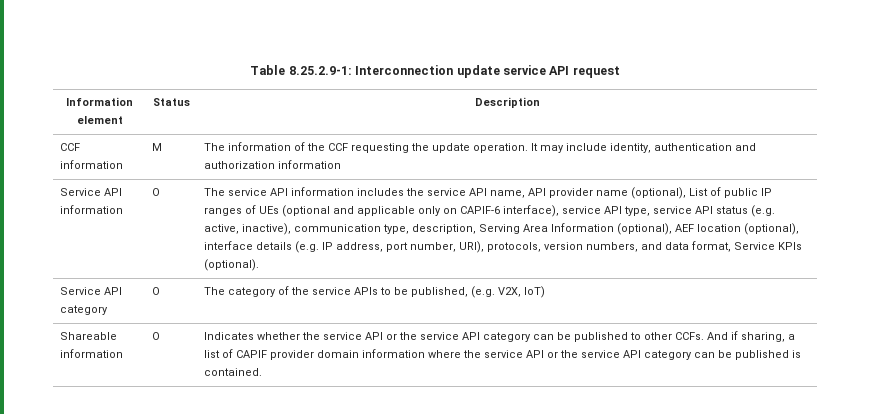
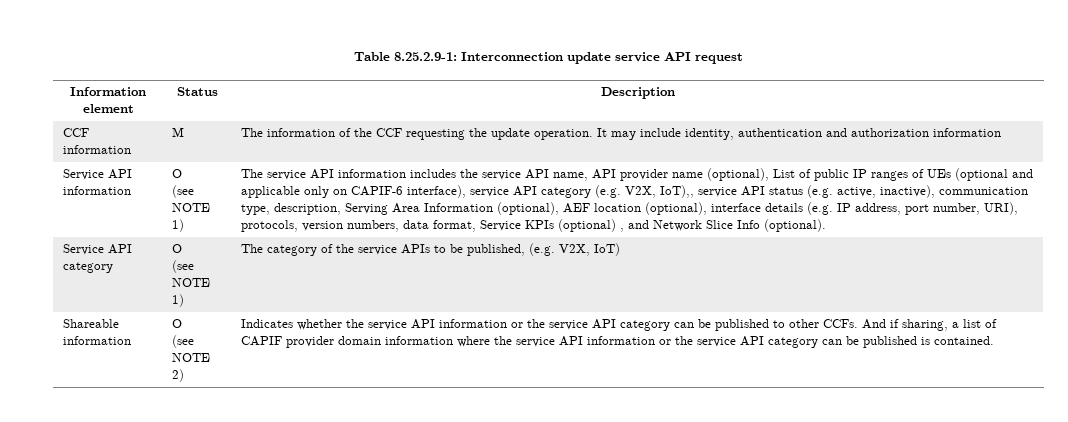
(160, 192) none -> [171,185,194,198] [171,203,210,212] [171,219,184,232] // (see NOTE 1)
[623,206,650,216] type, -> [540,185,694,198] category (e.g. V2X, IoT),,
[640,242,662,250] and -> (399, 226) none
(802, 246) none -> [557,219,760,232] (optional) , and Network Slice Info
(160, 291) none -> [171,260,194,273] [171,278,210,287] [171,294,184,307] // (see NOTE 1)
(160, 336) none -> [171,335,194,348] [171,353,210,362] [171,369,184,382] // (see NOTE 2)
(383, 336) none -> [438,319,507,328] information
(544, 354) none -> [586,336,655,345] information

